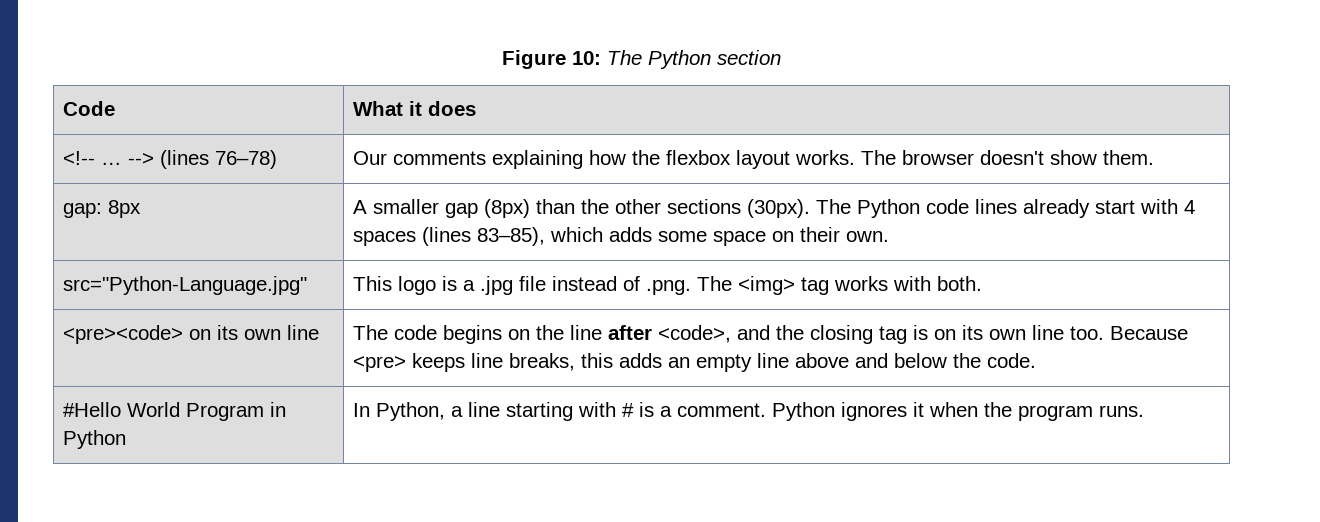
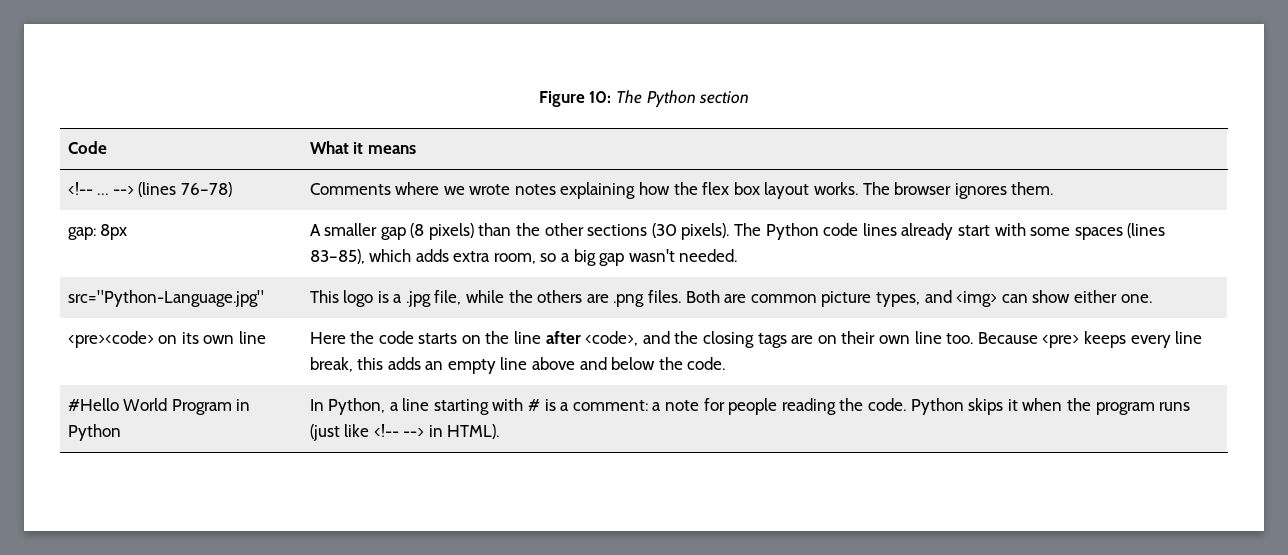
[428,101,477,116] does -> [367,145,416,154] means
[353,151,487,165] Our comments -> [309,182,556,195] Comments where we wrote notes
[666,150,732,165] flexbox -> [702,182,760,195] flex box
[980,150,1098,165] doesn't show -> [954,183,1007,199] ignores
[484,199,531,218] (8px) -> [410,223,474,240] (8 pixels)
[747,199,811,218] (30px). -> [651,223,730,240] (30 pixels).
[1184,200,1196,214] 4 -> [1030,227,1071,236] some
[658,227,890,246] some space on their own. -> [453,249,738,266] extra room, so a big gap wasn't needed.
[519,276,983,295] file instead of .png. The <img> tag works with both. -> [434,290,1152,307] file, while the others are .png files. Both are common picture types, and <img> can show either one.
[353,325,503,344] The code begins -> [309,331,458,344] Here the code starts
[879,325,984,344] tag is on its -> [757,331,876,348] tags are on their
[471,353,576,371] line breaks, -> [1130,331,1203,348] [309,357,353,372] every line break,
[677,402,1145,421] comment. Python ignores it when the program runs. -> [572,398,1191,415] [309,424,500,441] comment: a note for people reading the code. Python skips it when the program runs (just like <!-- --> in HTML).

